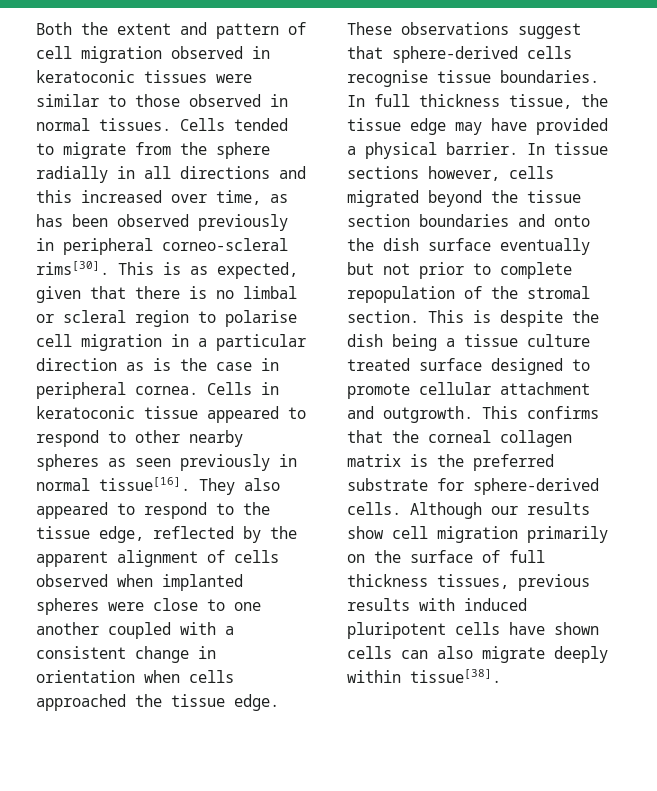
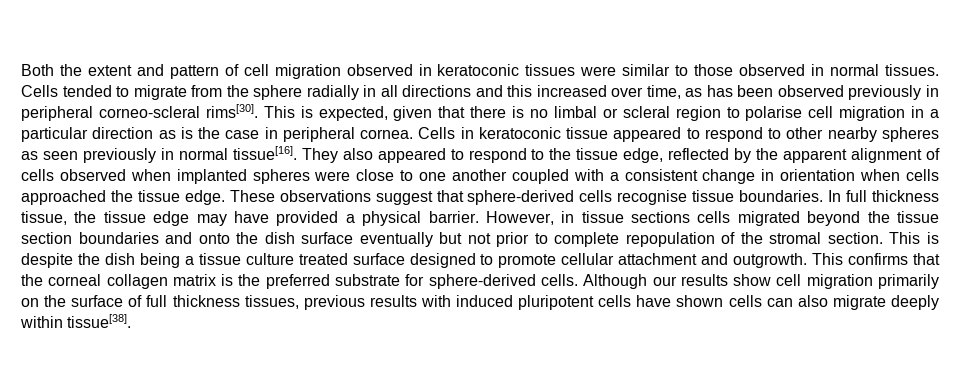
[190,266,208,275] as -> (313, 112) none
[527,143,545,155] In -> [485,211,575,225] However, in
[428,166,500,181] however, -> (691, 217) none

